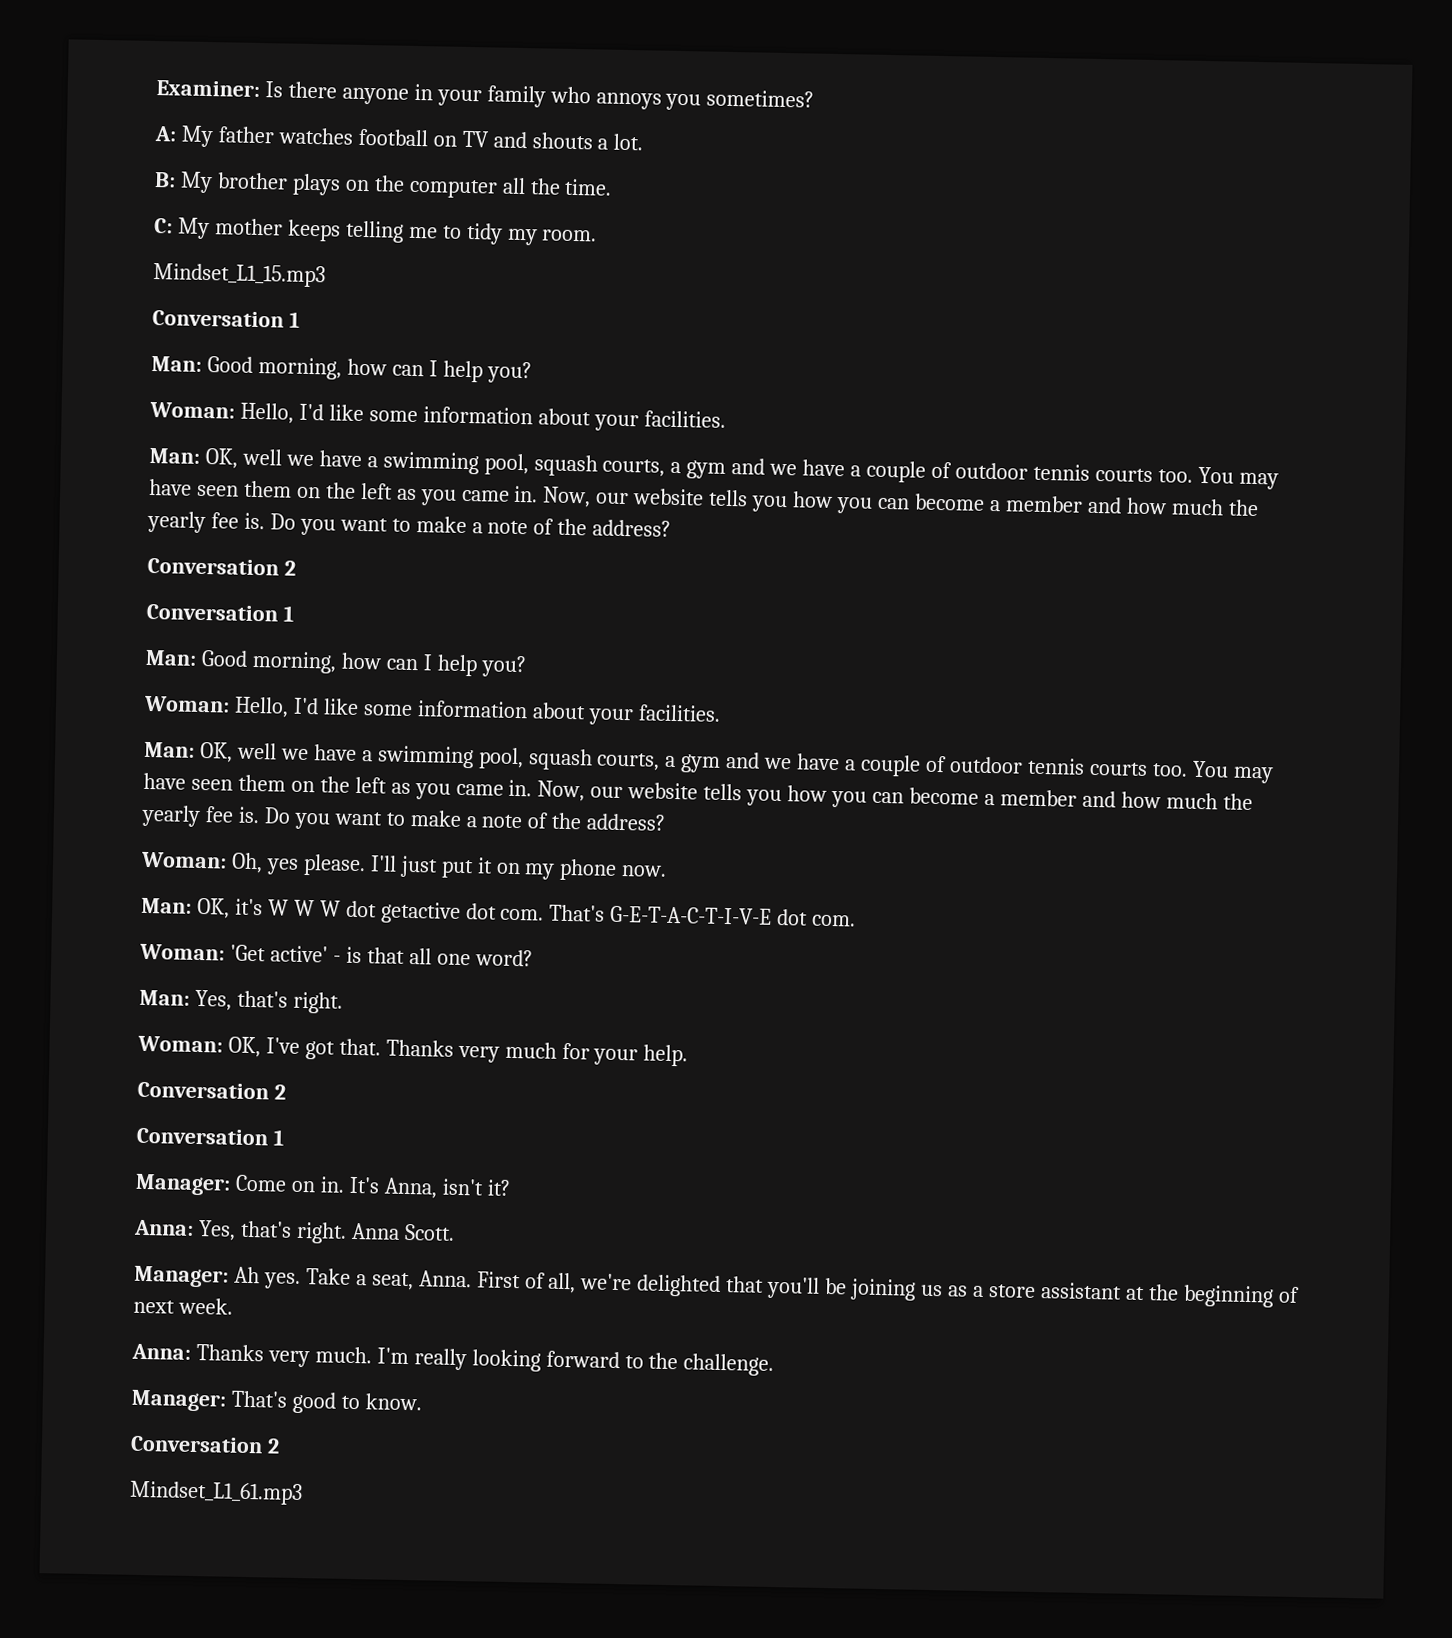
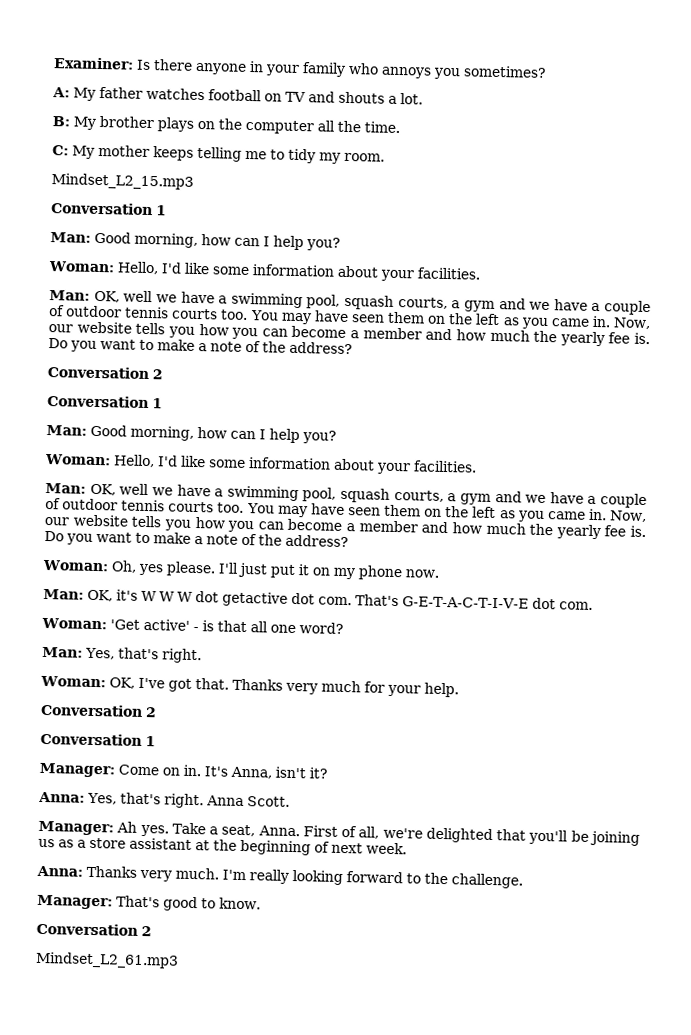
[153,263,326,288] Mindset_L1_15.mp3 -> [51,173,194,190] Mindset_L2_15.mp3
[129,1480,303,1506] Mindset_L1_61.mp3 -> [35,951,179,969] Mindset_L2_61.mp3

